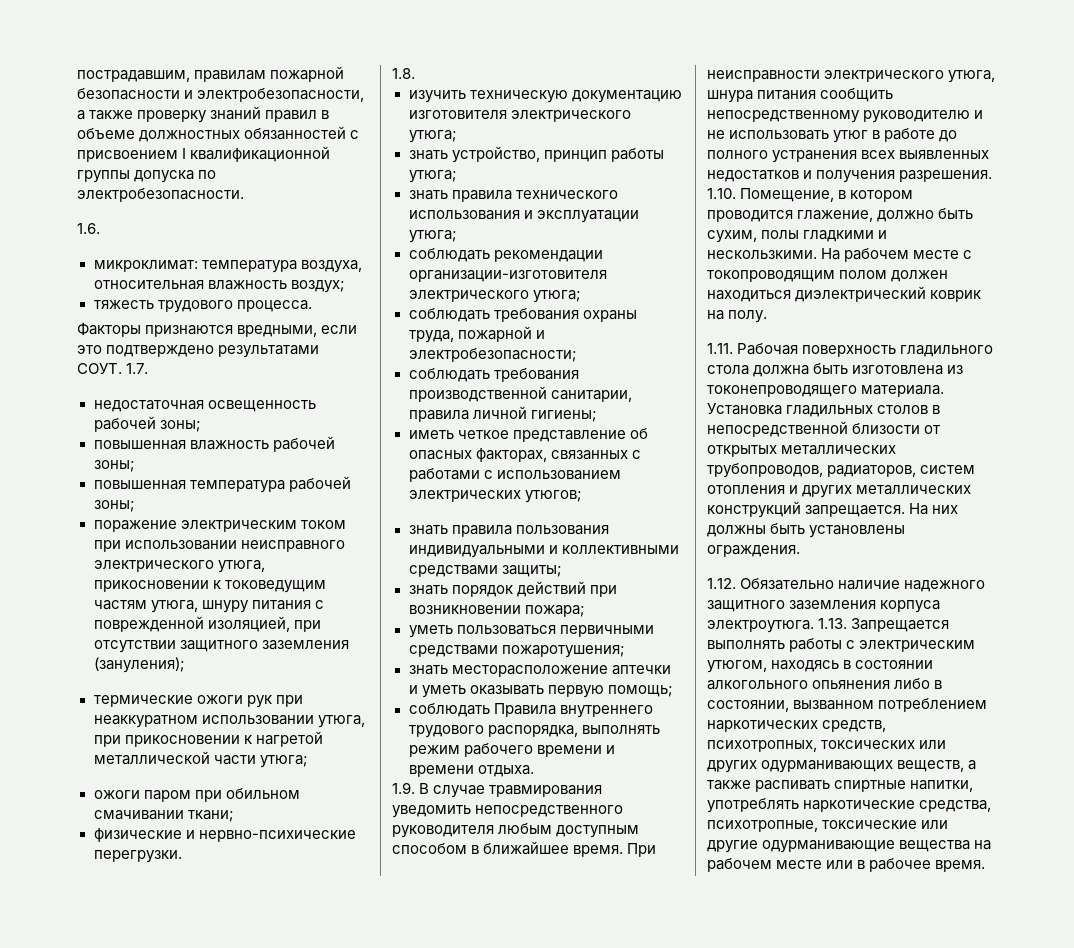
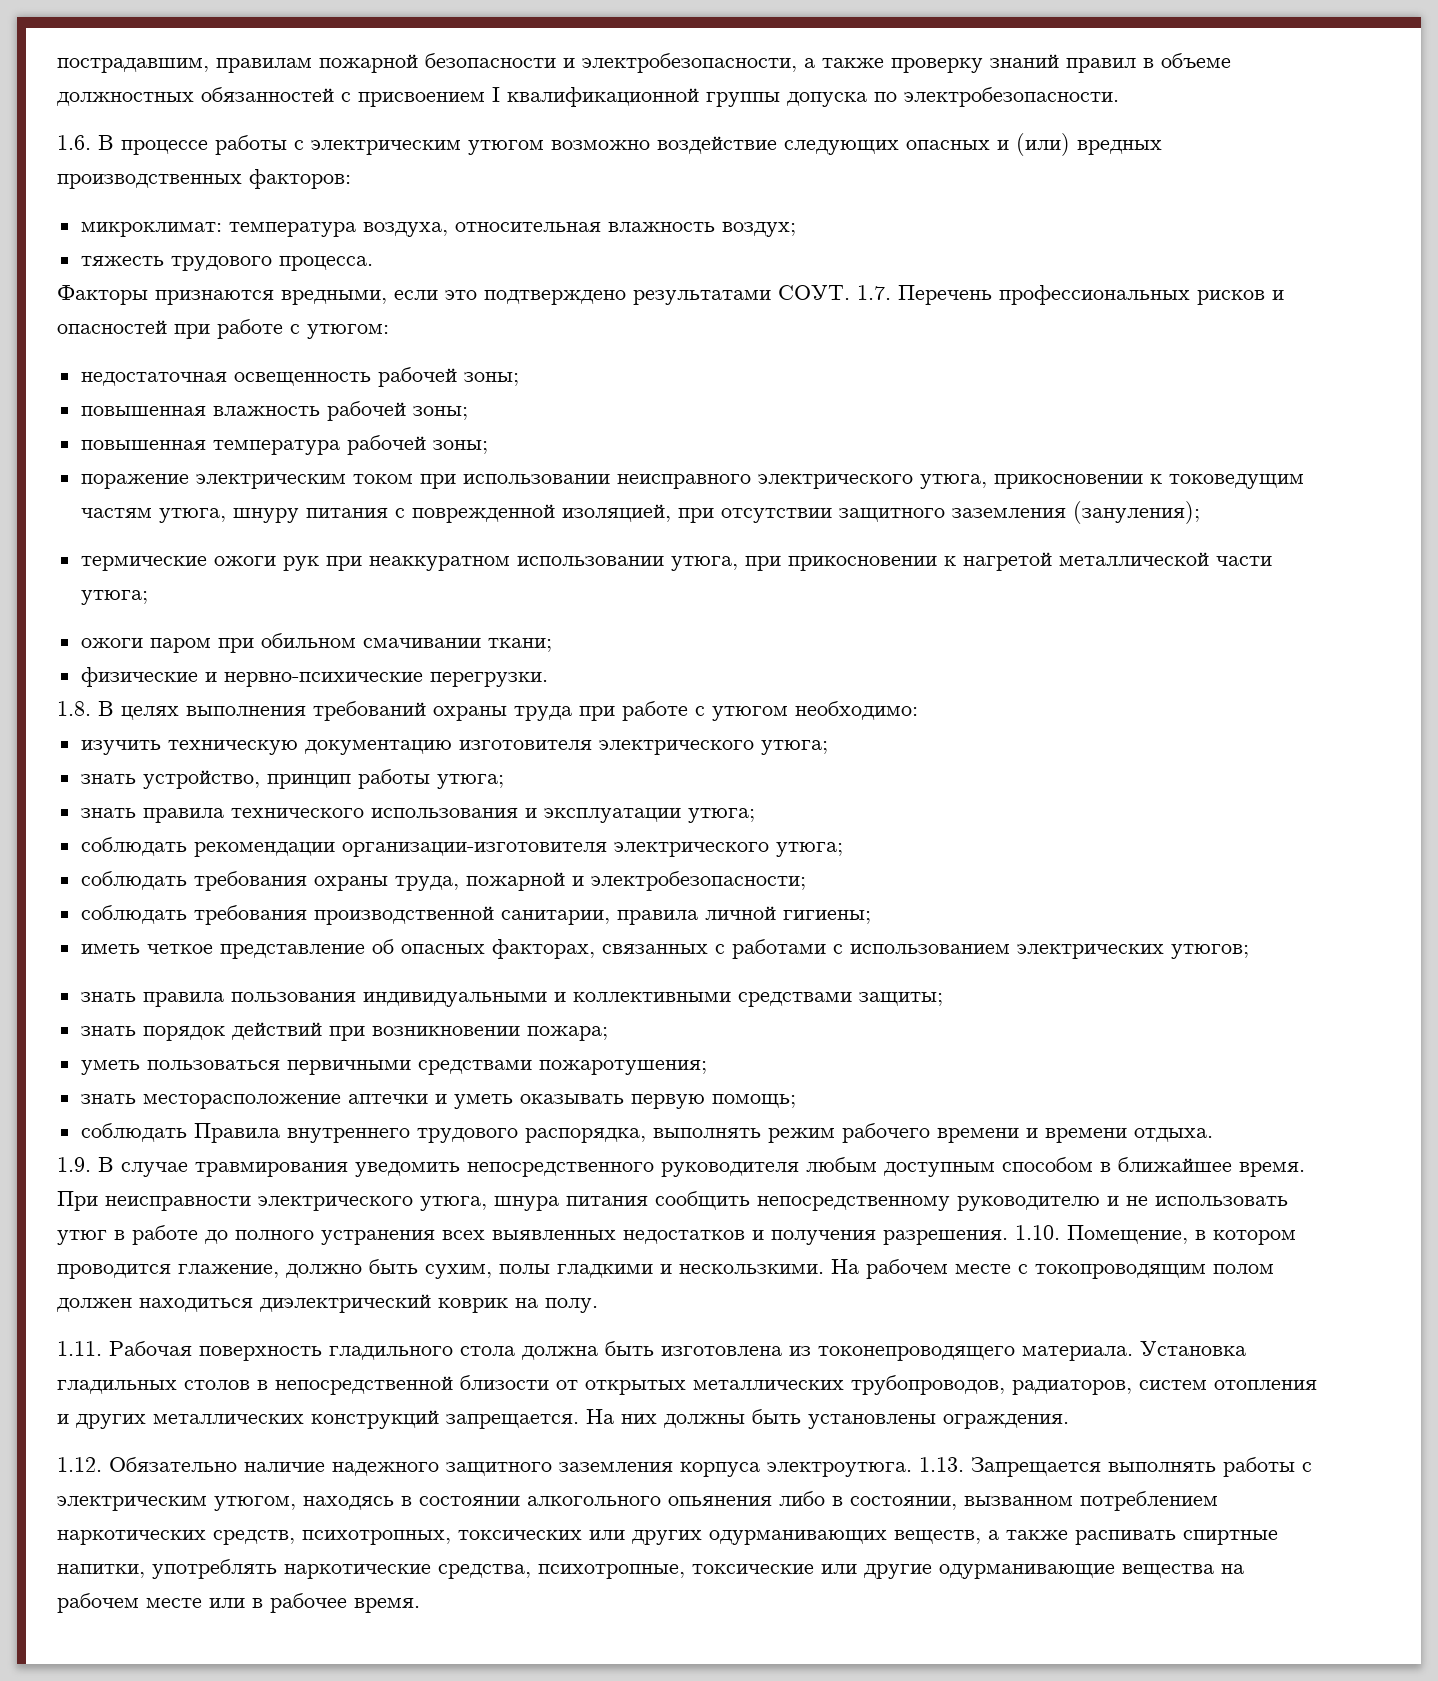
(100, 228) none -> [98,133,1162,156] [57,169,351,189] В процессе работы с электрическим утюгом возможно воздействие следующих опасных и (или) вредных производственных факторов:
(149, 368) none -> [898,285,1284,305] [57,319,389,339] Перечень профессиональных рисков и опасностей при работе с утюгом:
(415, 73) none -> [98,701,918,721] В целях выполнения требований охраны труда при работе с утюгом необходимо:

